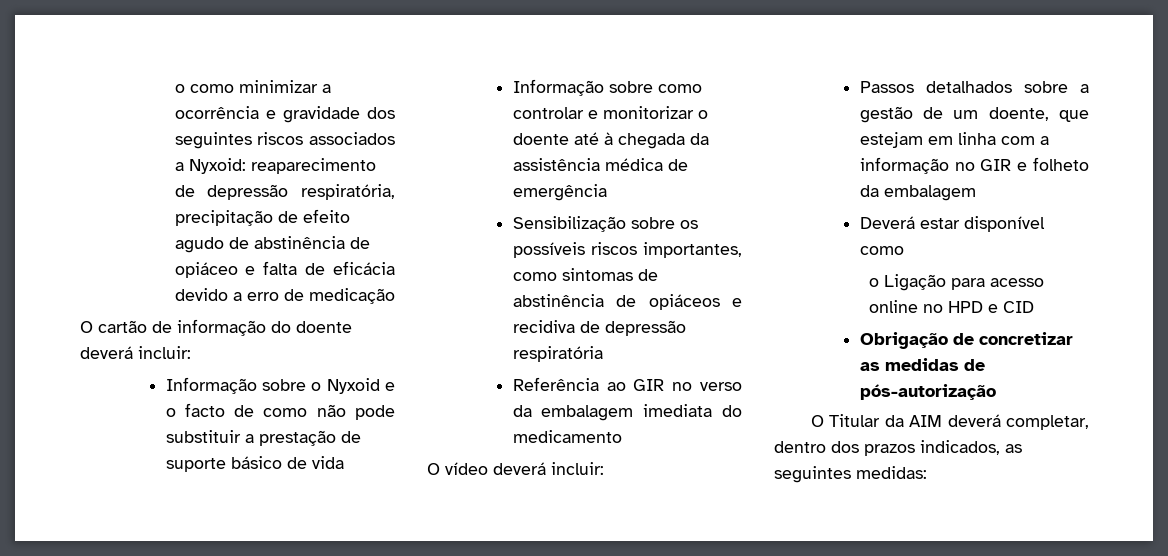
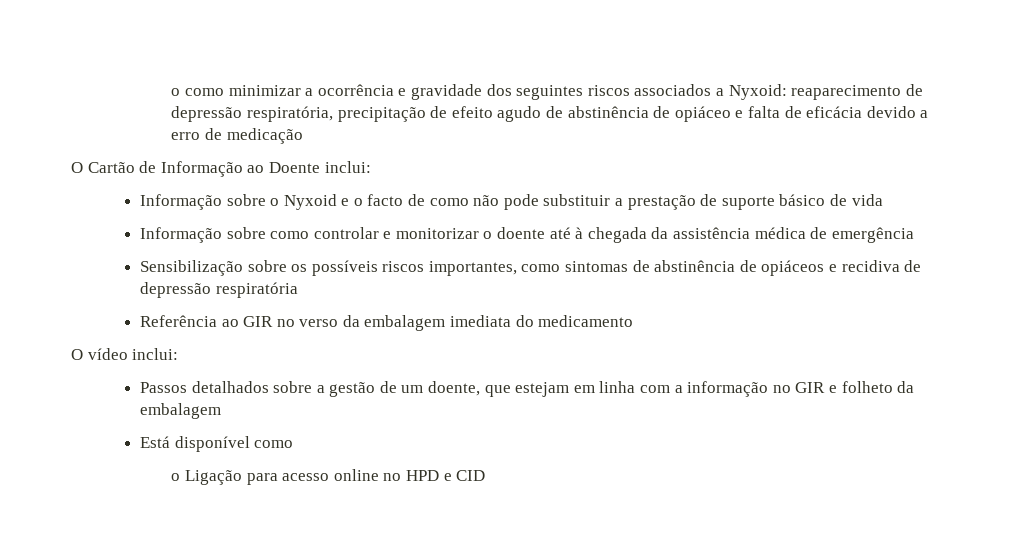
[98,319,352,336] [80,346,191,359] cartão de informação do doente deverá incluir: -> [87,161,371,177] Cartão de Informação ao Doente inclui:
[493,462,604,475] deverá incluir: -> [132,348,179,360] inclui:
[859,216,960,229] Deverá estar -> [139,436,170,448] Está
[859,332,1073,349] [859,358,985,371] [859,384,996,400] [810,414,1089,430] [774,440,1022,456] [774,466,927,483] // Obrigação de concretizar as medidas de pós-autorização // O Titular da AIM deverá completar, dentro dos prazos indicados, as seguintes medidas: -> (486, 475) none

